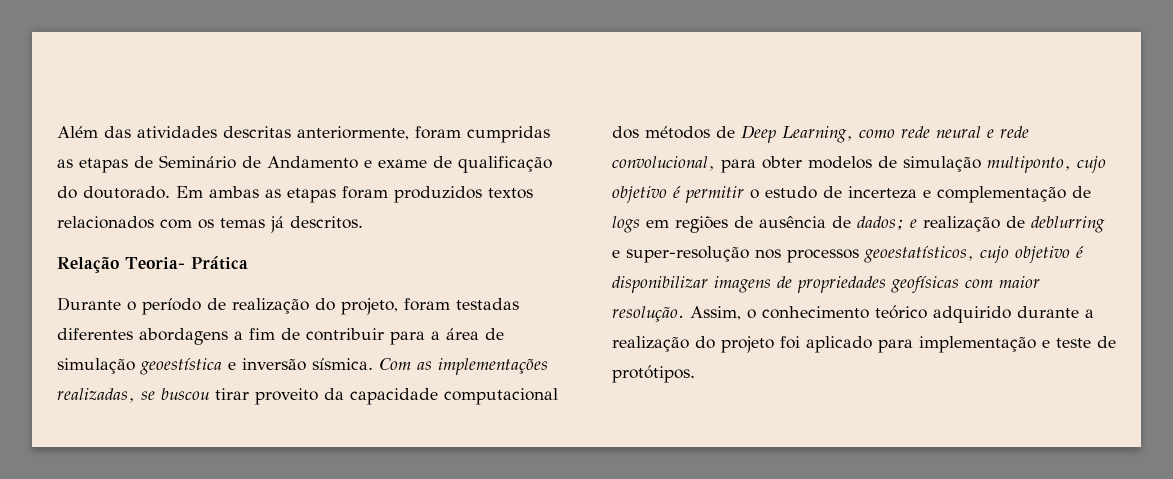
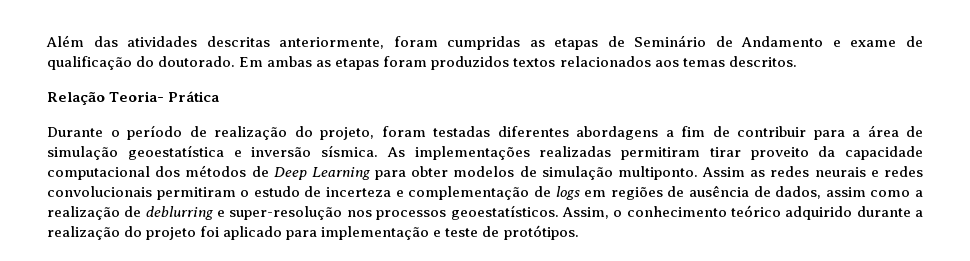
[160,216,284,233] com os temas já -> [654,58,725,67] aos temas
[140,358,222,375] geoestística -> [127,145,224,160] geoestatística
[379,358,548,375] [57,388,209,403] Com as implementações realizadas, se buscou -> [386,146,700,160] As implementações realizadas permitiram
[782,126,1029,143] [612,156,715,171] Learning, como rede neural e rede convolucional, -> [311,167,370,180] Learning
[987,156,1106,173] [612,186,744,203] multiponto, cujo objetivo é permitir -> [617,166,923,180] [47,186,236,200] multiponto. Assim as redes neurais e redes convolucionais permitiram
[857,216,917,230] dados; e -> [775,186,923,199] dados, assim como a
[864,246,1084,263] [612,276,1040,293] [612,306,684,322] geoestatísticos, cujo objetivo é disponibilizar imagens de propriedades geofísicas com maior resolução. -> [450,205,559,220] geoestatísticos.

